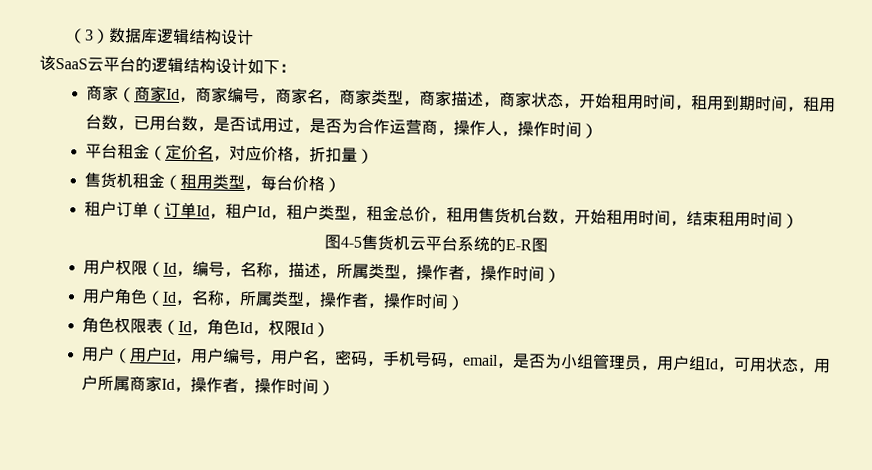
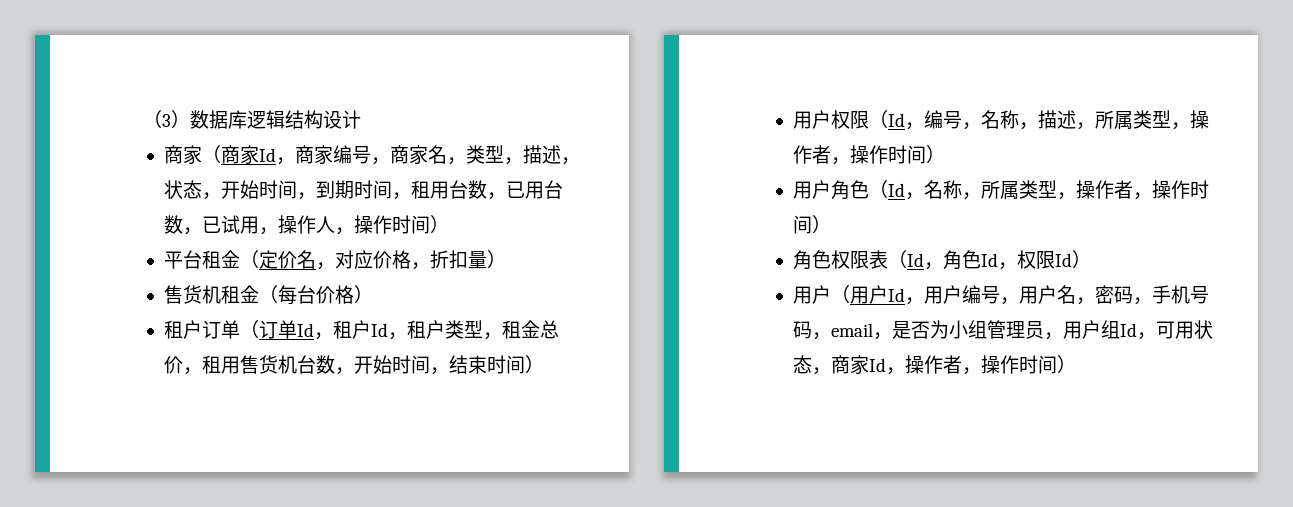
[39,55,296,75] // 该SaaS云平台的逻辑结构设计如下： -> (362, 119) none
[339,88,725,111] 商家类型，商家描述，商家状态，开始租用时间，租用 -> [466,145,581,165] [164,180,317,200] 类型，描述，状态，开始时间，
[213,116,439,136] 是否试用过，是否为合作运营商 -> [202,215,260,234] 已试用
[180,173,262,191] 租用类型， -> (279, 294) none
[606,209,640,226] 租用 -> (393, 364) none
[718,211,800,229] [323,233,548,253] 租用时间） // 图4-5售货机云平台系统的E-R图 -> [487,355,545,374] 时间）
[813,357,832,374] [81,375,131,392] 用户所属 -> (832, 371) none

